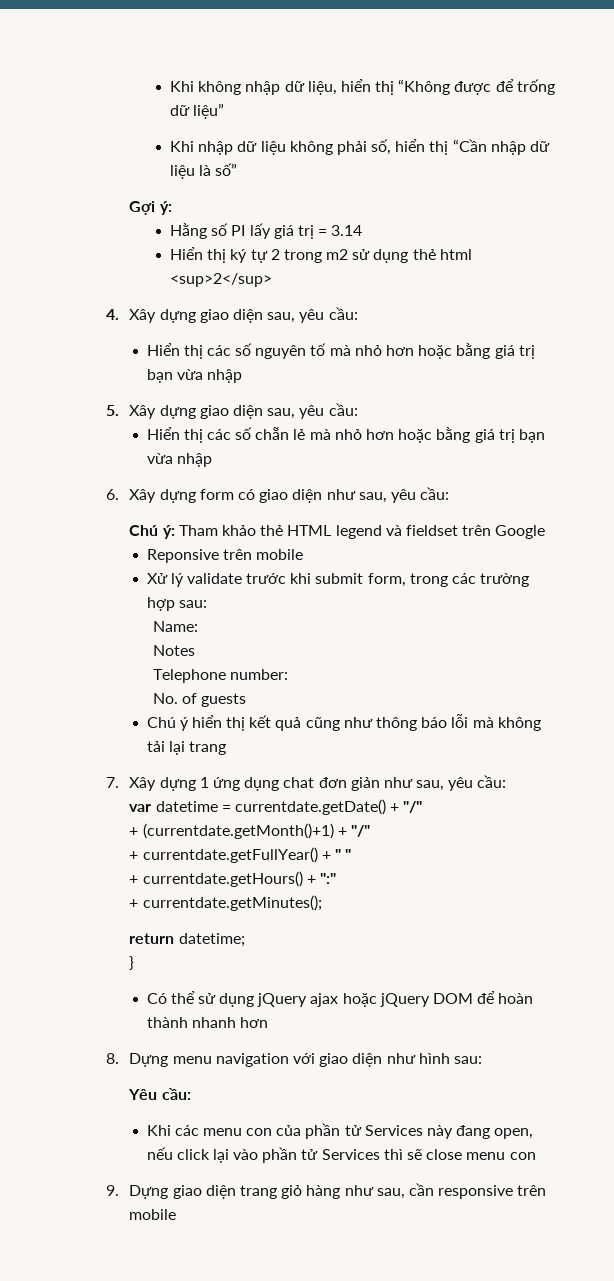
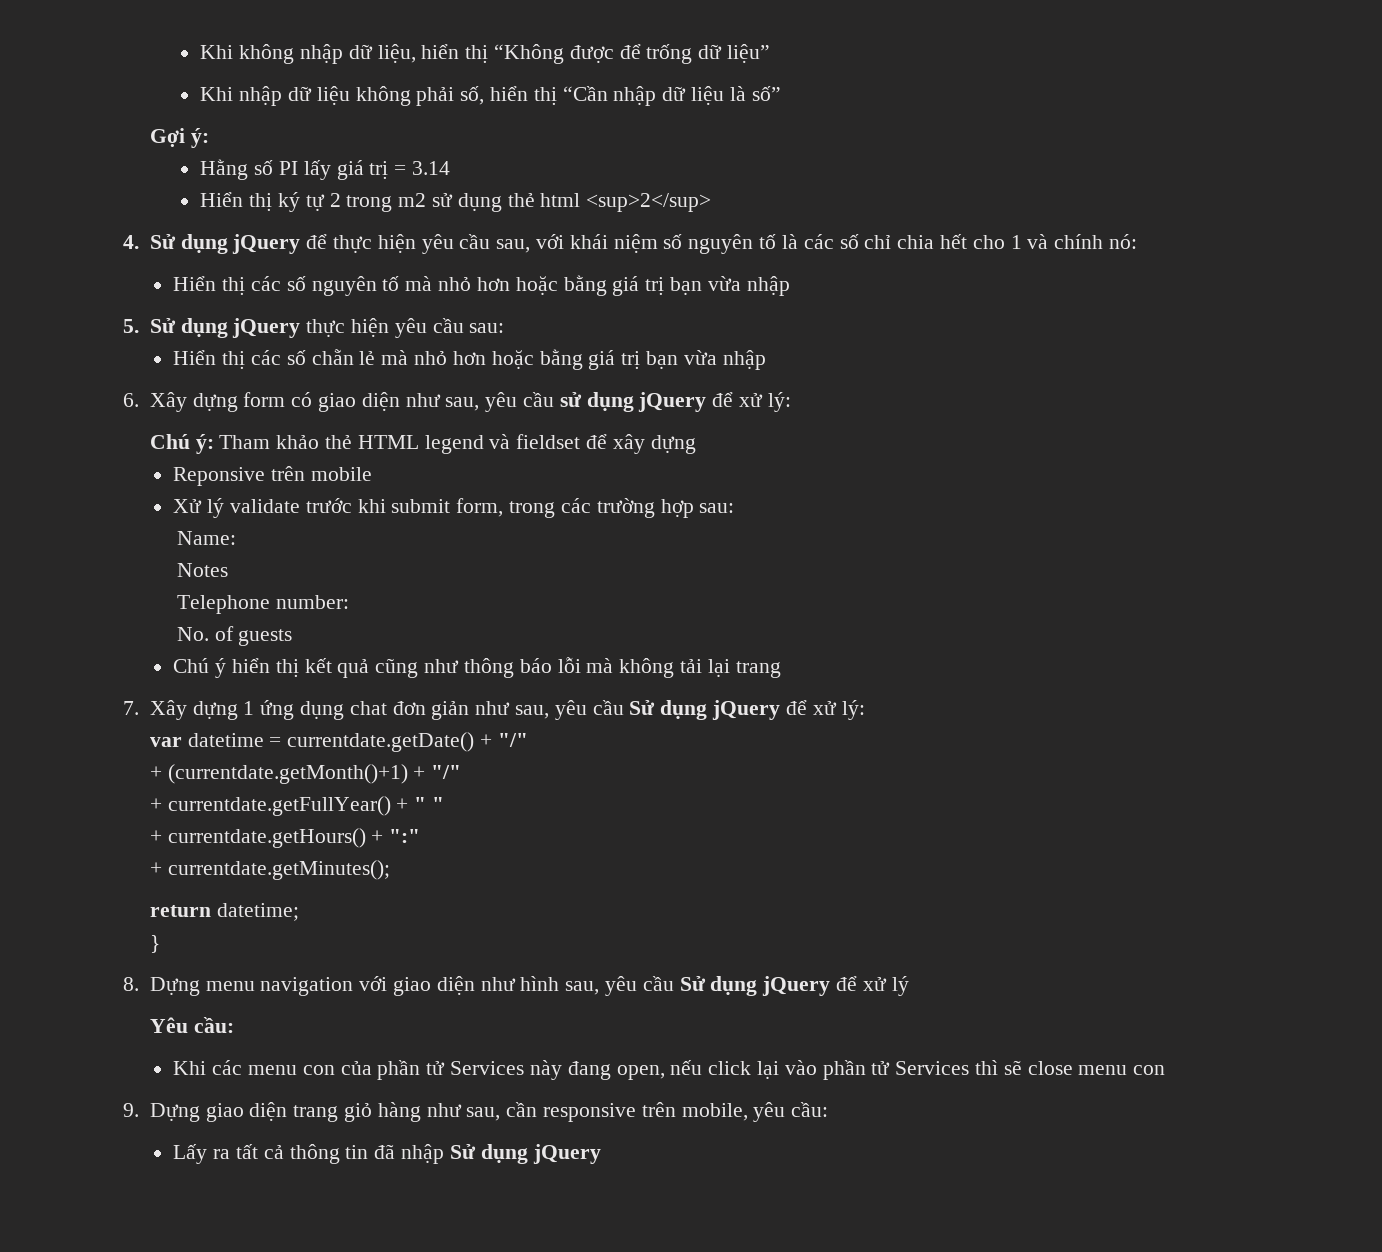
[129,307,358,323] Xây dựng giao diện sau, yêu cầu: -> [149,234,1137,254] Sử dụng jQuery để thực hiện yêu cầu sau, với khái niệm số nguyên tố là các số chỉ chia hết cho 1 và chính nó:
[129,403,358,419] Xây dựng giao diện sau, yêu cầu: -> [149,318,505,338] Sử dụng jQuery thực hiện yêu cầu sau:
[420,487,450,500] cầu: -> [523,392,791,412] cầu sử dụng jQuery để xử lý:
[462,525,546,539] trên Google -> [586,434,696,454] để xây dựng
[477,775,507,788] cầu: -> [592,700,865,720] cầu Sử dụng jQuery để xử lý:
[146,991,534,1007] [146,1017,268,1028] // Có thể sử dụng jQuery ajax hoặc jQuery DOM để hoàn thành nhanh hơn -> (160, 944) none
[453,1056,482,1064] sau: -> [565,976,909,996] sau, yêu cầu Sử dụng jQuery để xử lý
[129,1209,177,1220] mobile -> [681,1102,829,1122] [173,1144,601,1164] mobile, yêu cầu: // Lấy ra tất cả thông tin đã nhập Sử dụng jQuery

